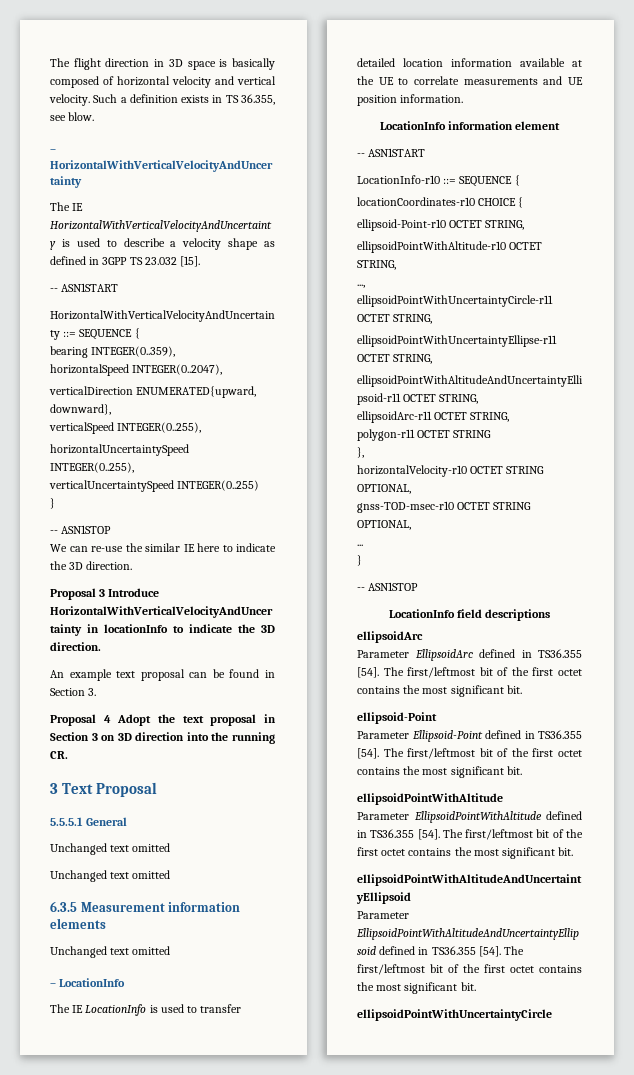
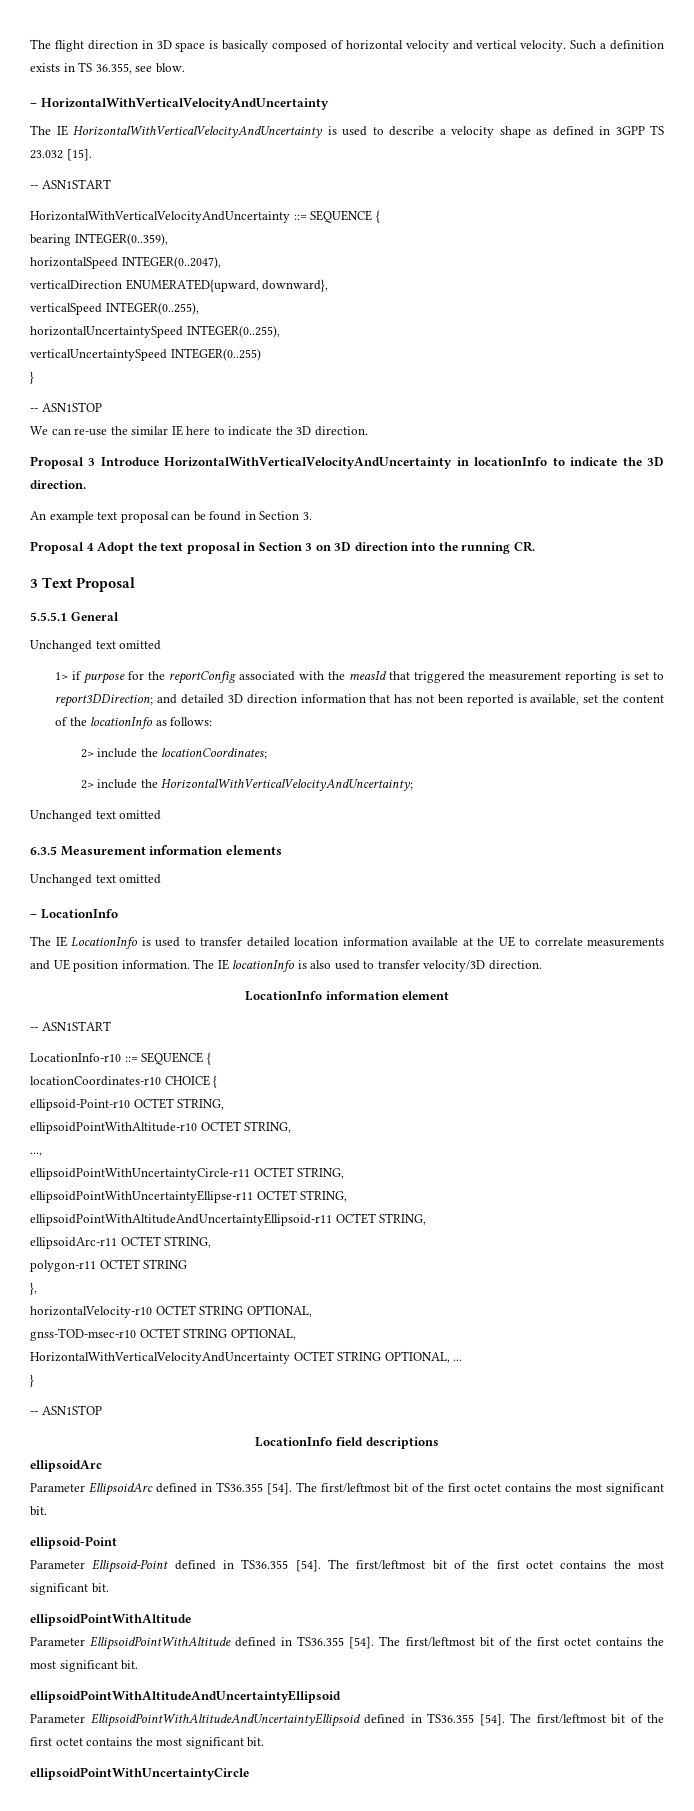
(171, 847) none -> [55,671,665,684] [55,694,664,707] [55,717,213,729] [80,748,268,759] [80,779,414,791] // 1> if purpose for the reportConfig associated with the measId that triggered the measurement reporting is set to report3DDirection; and detailed 3D direction information that has not been reported is available, set the content of the locationInfo as follows: // 2> include the locationCoordinates; // 2> include the HorizontalWithVerticalVelocityAndUncertainty;
(464, 98) none -> [193,959,542,972] The IE locationInfo is also used to transfer velocity/3D direction.
(411, 525) none -> [30,1351,450,1364] HorizontalWithVerticalVelocityAndUncertainty OCTET STRING OPTIONAL,

